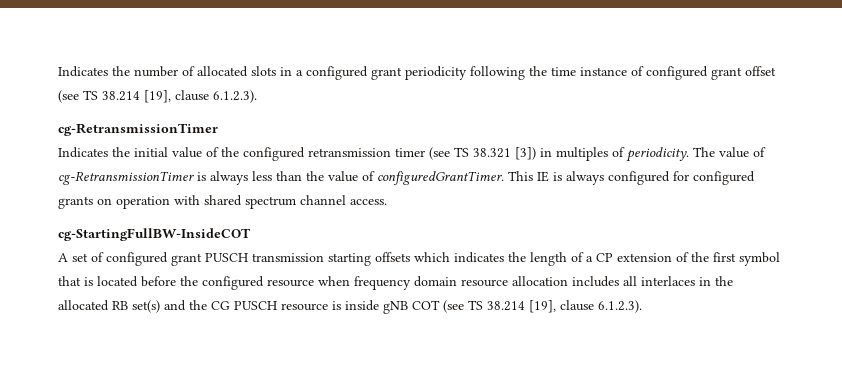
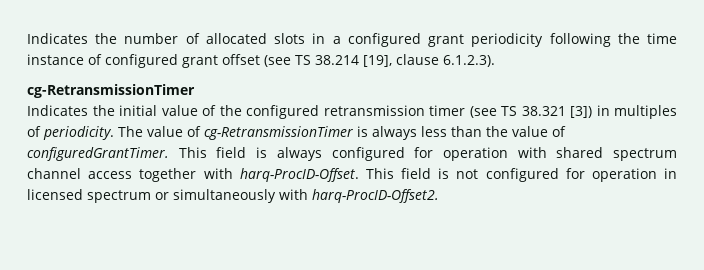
[537,171,549,182] IE -> [216,147,247,158] field
[693,171,755,185] [58,196,112,209] configured grants on -> (434, 152) none
[350,199,387,205] [58,228,251,241] [58,252,780,266] [58,276,733,290] [58,300,642,314] access. // cg-StartingFullBW-InsideCOT // A set of configured grant PUSCH transmission starting offsets which indicates the length of a CP extension of the first symbol that is located before the configured resource when frequency domain resource allocation includes all interlaces in the allocated RB set(s) and the CG PUSCH resource is inside gNB COT (see TS 38.214 [19], clause 6.1.2.3). -> [88,168,677,182] [27,189,439,203] access together with harq-ProcID-Offset. This field is not configured for operation in licensed spectrum or simultaneously with harq-ProcID-Offset2.

